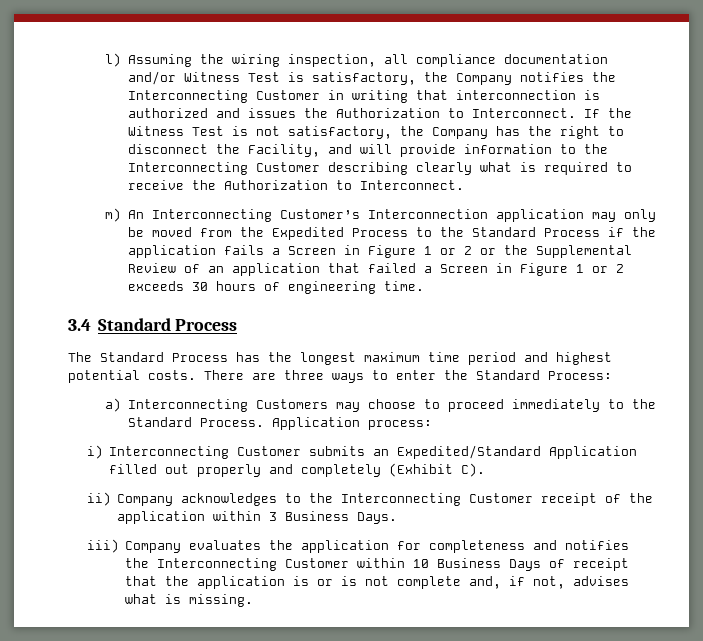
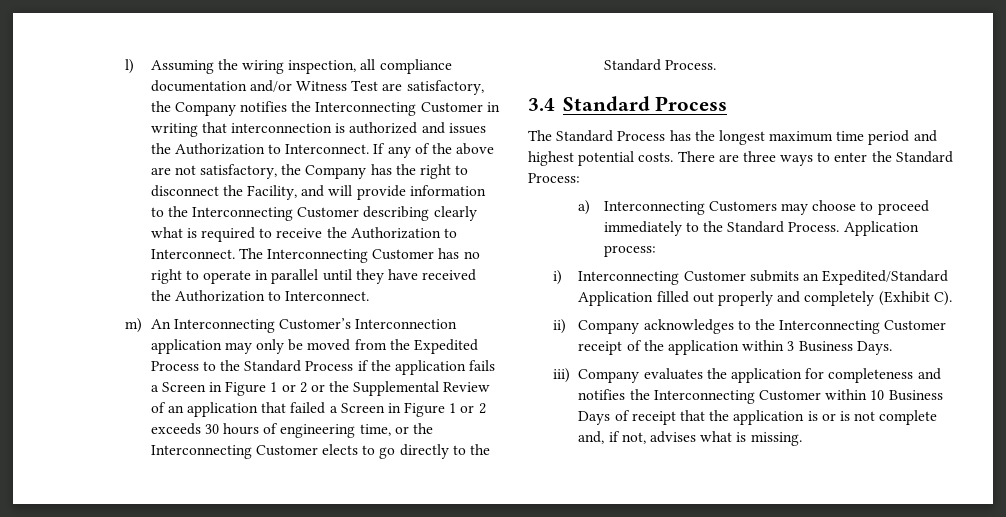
[287,72,304,82] is -> [382,83,403,91] are
[607,108,632,118] [127,126,248,136] the Witness Test is -> [387,143,495,158] [150,167,171,175] any of the above are
(464, 185) none -> [238,248,480,263] [150,269,477,284] [150,290,370,302] The Interconnecting Customer has no right to operate in parallel until they have received the Authorization to Interconnect.
[383,281,424,291] time. -> [359,423,433,436] [150,444,490,459] [603,59,716,71] time, or the Interconnecting Customer elects to go directly to the Standard Process.

